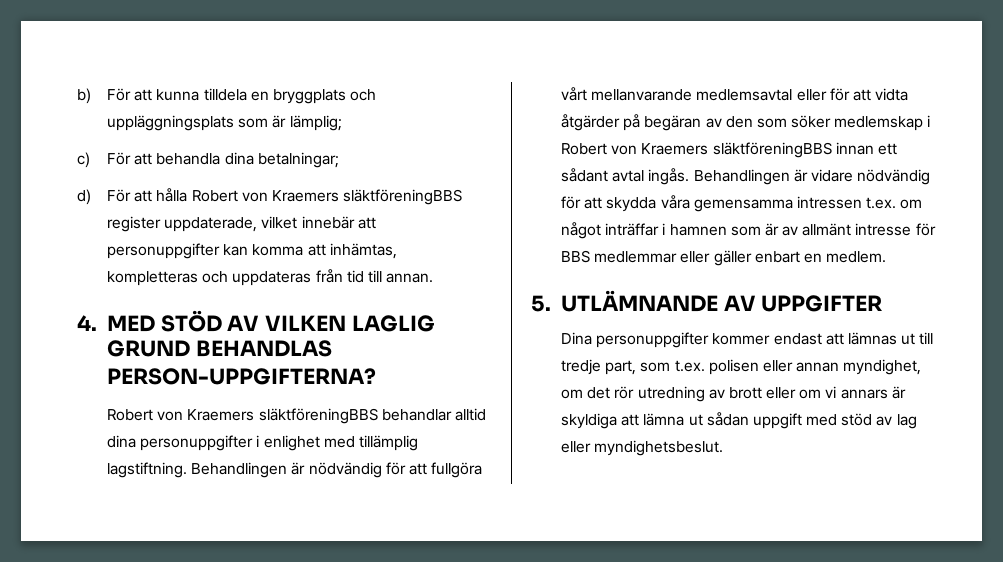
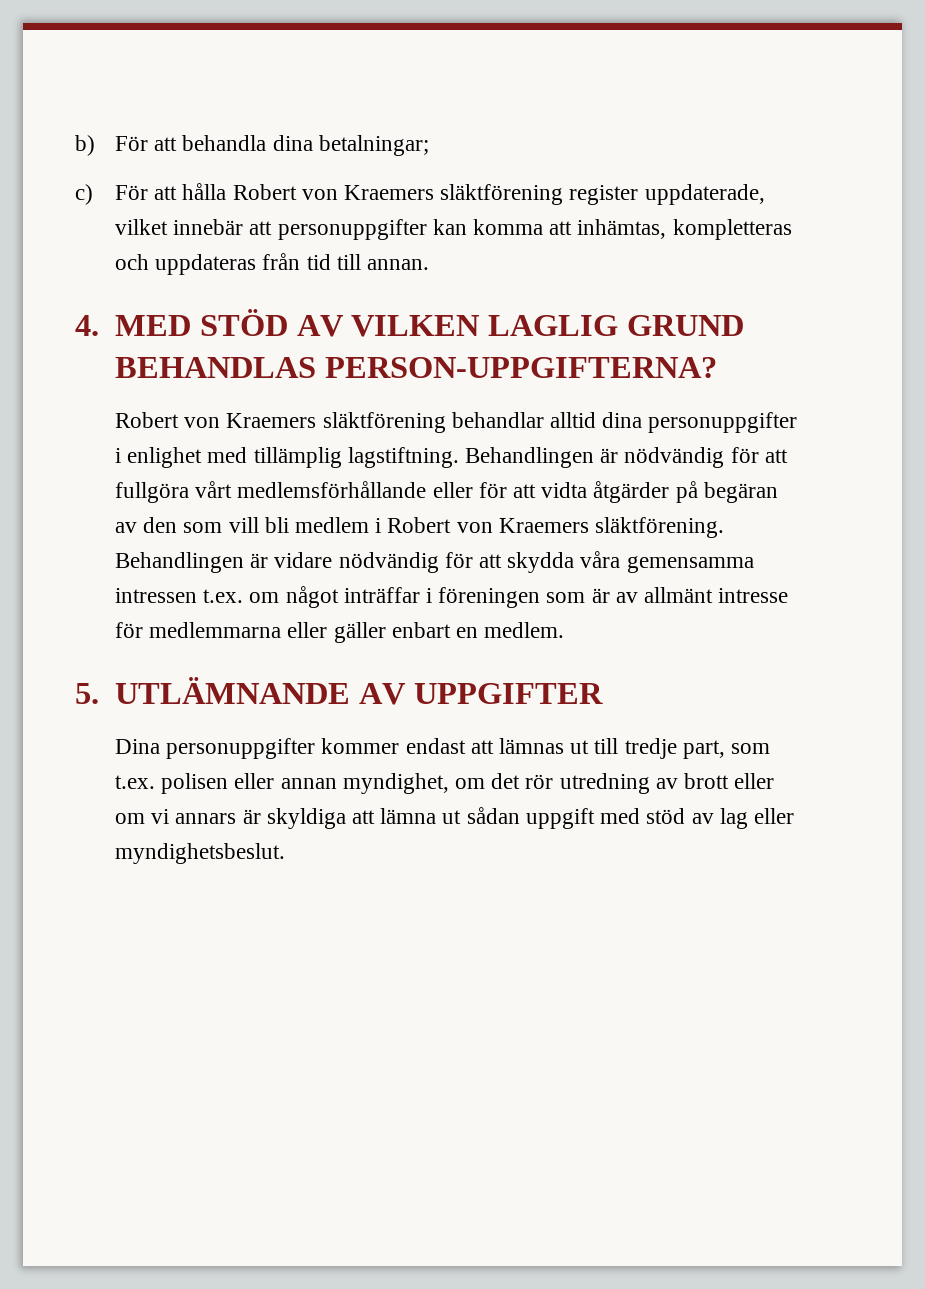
[156,88,377,104] [106,115,342,131] [77,152,153,168] kunna tilldela en bryggplats och uppläggningsplats som är lämplig; // c) För att -> (178, 144) none
[77,189,91,205] d) -> [75,184,93,205] c)
[343,189,463,205] släktföreningBBS -> [440,184,564,205] släktförening
[258,408,378,424] släktföreningBBS -> [322,412,446,433] släktförening
[591,89,793,101] mellanvarande medlemsavtal -> [237,481,427,498] medlemsförhållande
[791,115,924,131] söker medlemskap -> [228,517,370,533] vill bli medlem
[712,142,897,158] [560,168,690,185] släktföreningBBS innan ett sådant avtal ingås. -> [595,517,725,538] släktförening.
[669,224,727,236] hamnen -> [438,587,541,608] föreningen
[560,250,678,263] BBS medlemmar -> [149,622,282,638] medlemmarna

